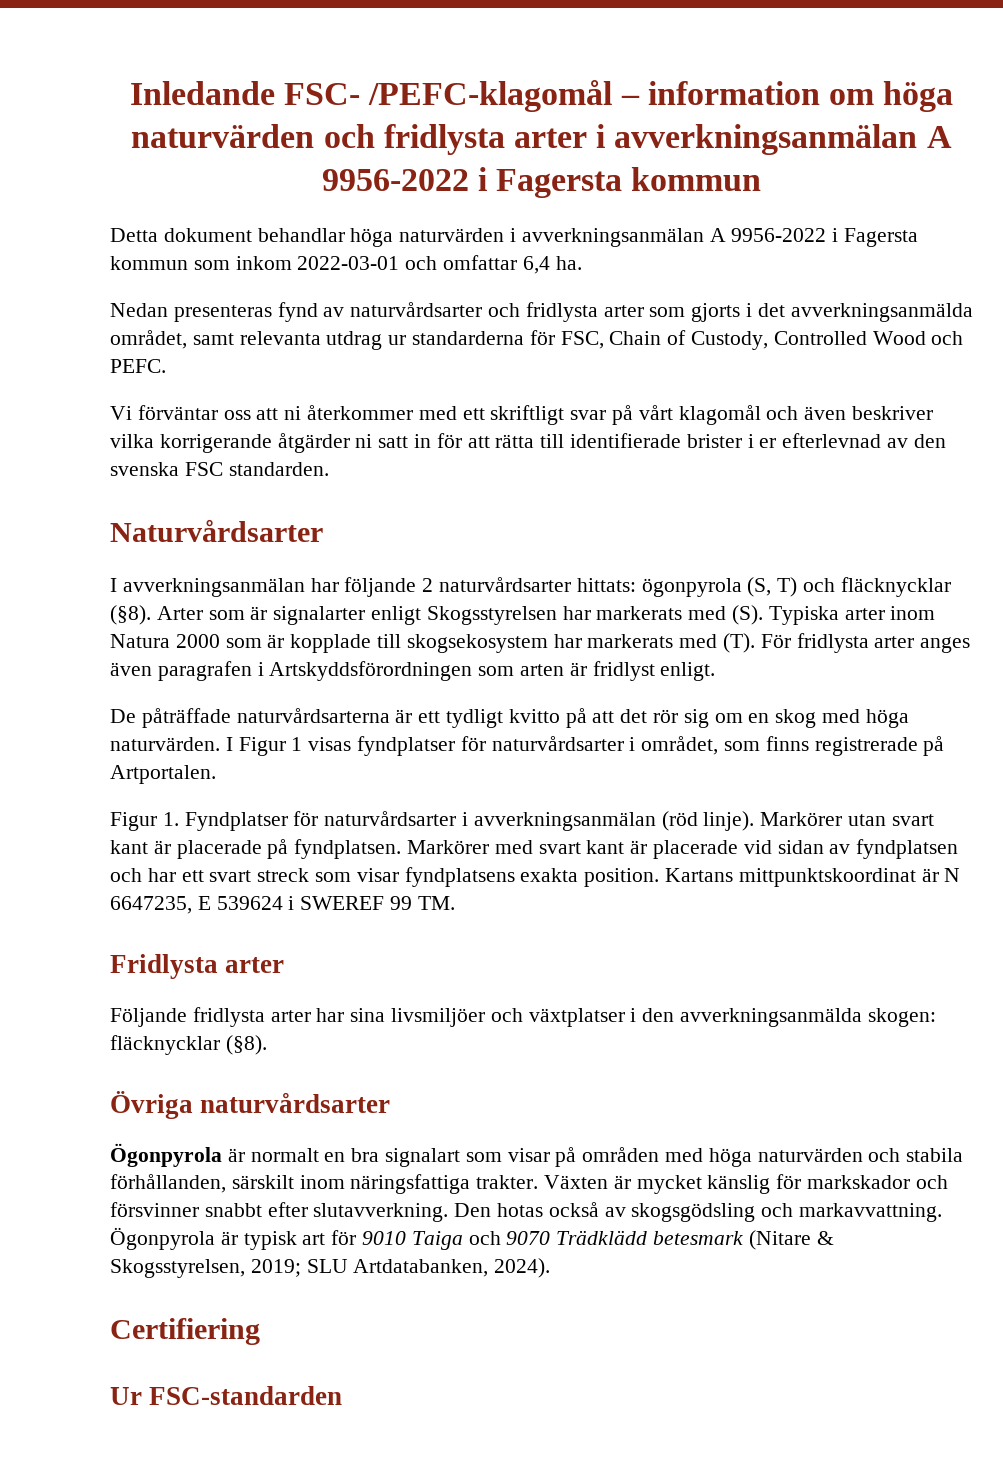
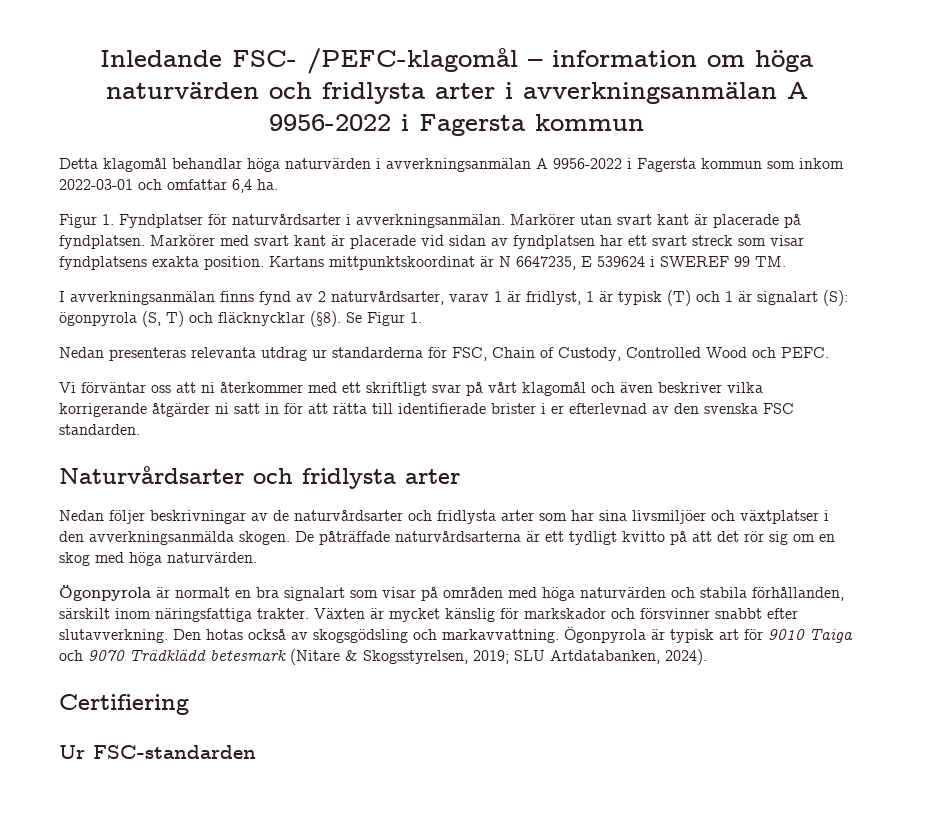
[163,228,252,242] dokument -> [103,158,167,172] klagomål
[110,302,973,322] [110,330,234,349] Nedan presenteras fynd av naturvårdsarter och fridlysta arter som gjorts i det avverkningsanmälda området, samt -> [59,214,801,228] [59,235,804,249] [59,256,786,270] [59,290,848,306] [59,311,422,327] [59,347,186,361] Figur 1. Fyndplatser för naturvårdsarter i avverkningsanmälan. Markörer utan svart kant är placerade på fyndplatsen. Markörer med svart kant är placerade vid sidan av fyndplatsen har ett svart streck som visar fyndplatsens exakta position. Kartans mittpunktskoordinat är N 6647235, E 539624 i SWEREF 99 TM. // I avverkningsanmälan finns fynd av 2 naturvårdsarter, varav 1 är fridlyst, 1 är typisk (T) och 1 är signalart (S): ögonpyrola (S, T) och fläcknycklar (§8). Se Figur 1. // Nedan presenteras
[110,577,951,597] [110,605,936,625] [110,633,971,653] [110,661,716,681] // I avverkningsanmälan har följande 2 naturvårdsarter hittats: ögonpyrola (S, T) och fläcknycklar (§8). Arter som är signalarter enligt Skogsstyrelsen har markerats med (S). Typiska arter inom Natura 2000 som är kopplade till skogsekosystem har markerats med (T). För fridlysta arter anges även paragrafen i Artskyddsförordningen som arten är fridlyst enligt. // -> [253,468,460,489] [59,510,829,524] [59,531,290,545] och fridlysta arter // Nedan följer beskrivningar av de naturvårdsarter och fridlysta arter som har sina livsmiljöer och växtplatser i den avverkningsanmälda skogen.
[225,736,945,756] [110,765,216,784] [110,811,934,831] [110,839,959,859] [110,867,961,887] [110,896,455,914] [110,954,285,979] [110,1007,936,1027] [110,1035,267,1055] [110,1091,391,1119] I Figur 1 visas fyndplatser för naturvårdsarter i området, som finns registrerade på Artportalen. // Figur 1. Fyndplatser för naturvårdsarter i avverkningsanmälan (röd linje). Markörer utan svart kant är placerade på fyndplatsen. Markörer med svart kant är placerade vid sidan av fyndplatsen och har ett svart streck som visar fyndplatsens exakta position. Kartans mittpunktskoordinat är N 6647235, E 539624 i SWEREF 99 TM. // Fridlysta arter // Följande fridlysta arter har sina livsmiljöer och växtplatser i den avverkningsanmälda skogen: fläcknycklar (§8). // Övriga naturvårdsarter -> (257, 557) none

